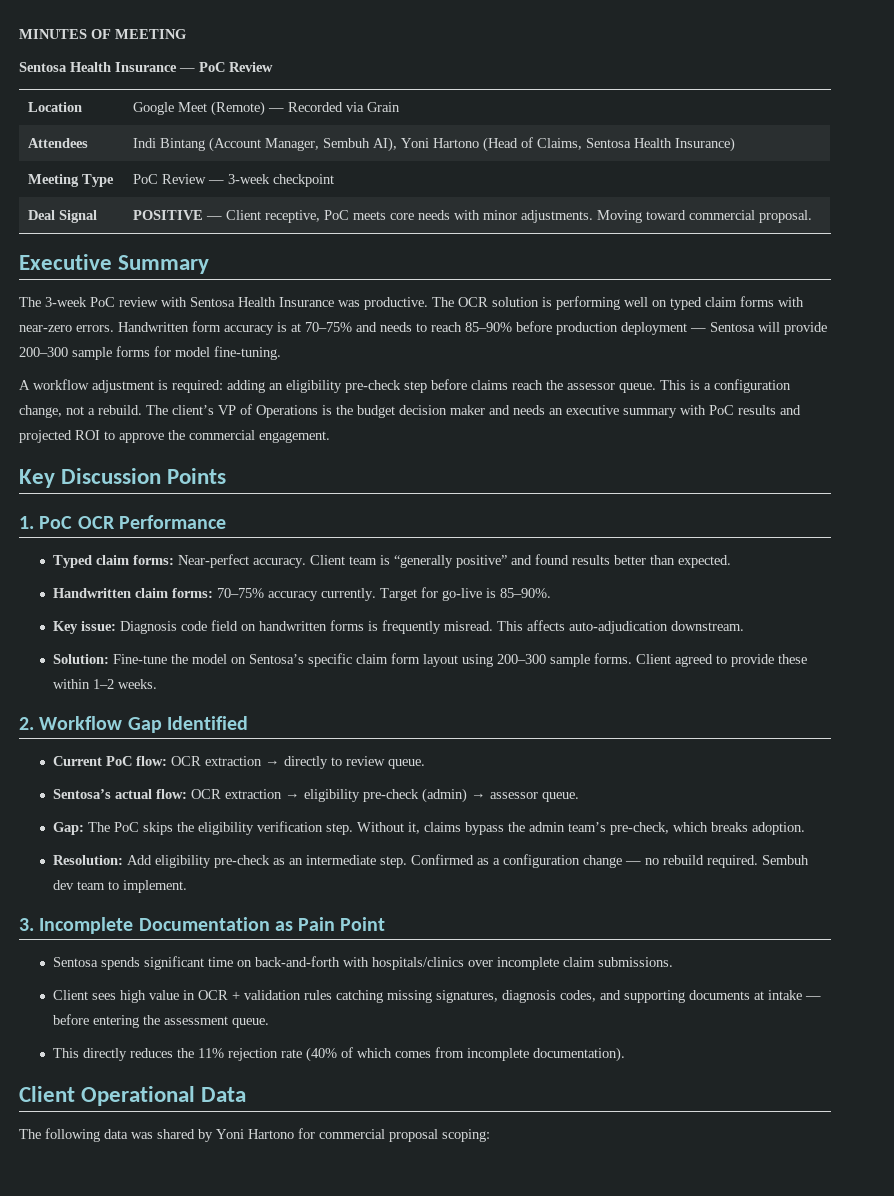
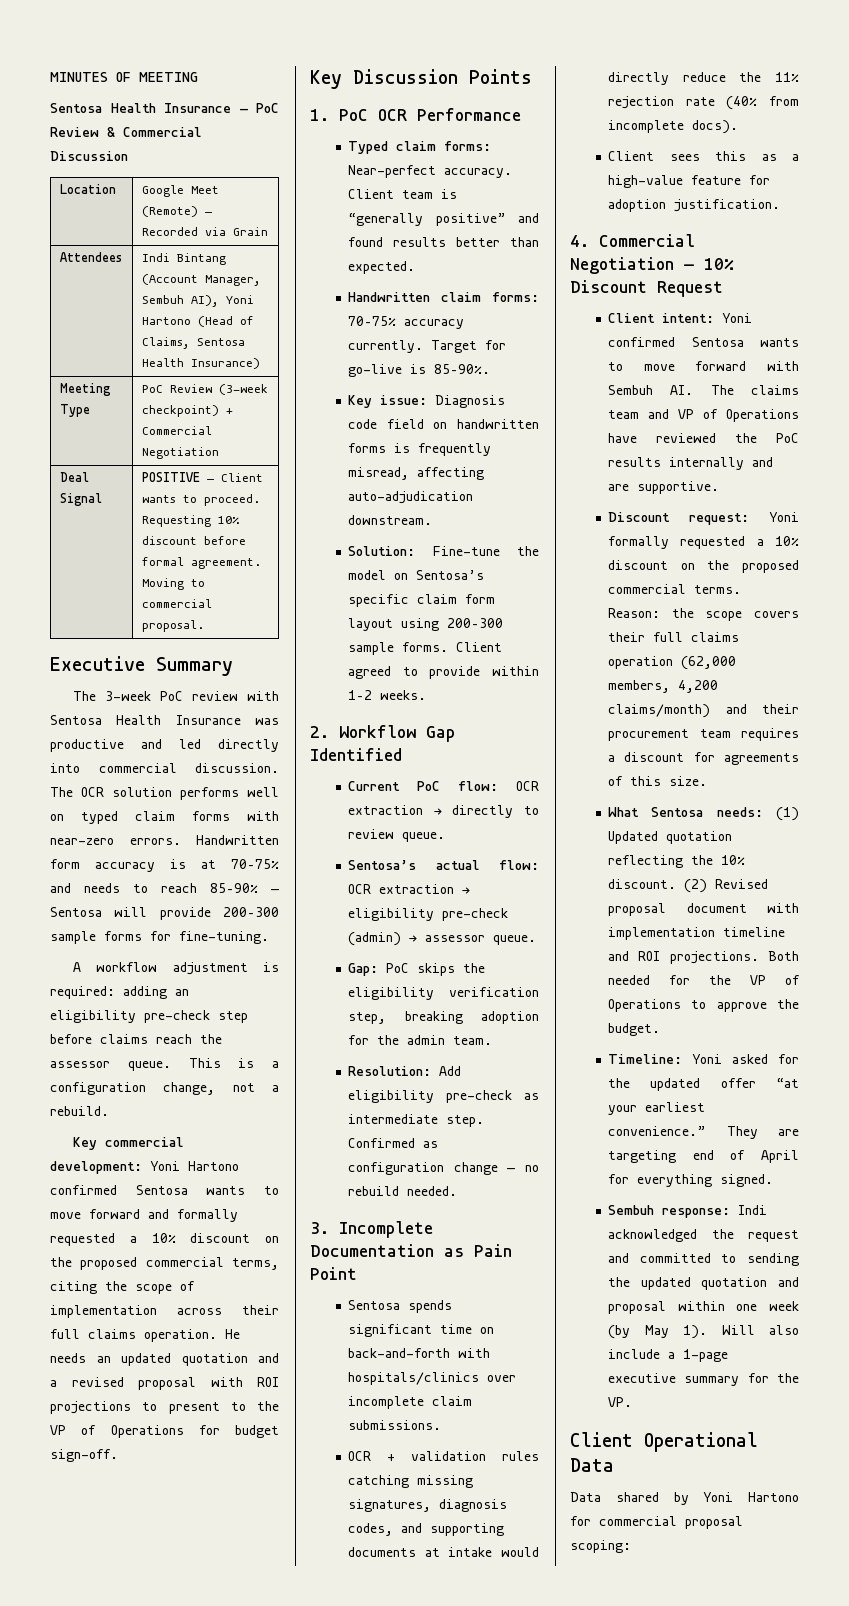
(273, 67) none -> [107,127,202,137] [50,151,128,161] & Commercial Discussion
[208,174,335,187] — 3-week checkpoint -> [218,384,268,395] [141,405,233,417] [141,426,212,435] [141,447,219,459] (3-week checkpoint) + Commercial Negotiation
[265,210,687,223] receptive, PoC meets core needs with minor adjustments. Moving toward -> [141,494,260,506] [141,515,240,527] [141,536,246,545] [141,557,261,569] [141,578,205,590] wants to proceed. Requesting 10% discount before formal agreement. Moving to
[364,297,428,310] productive. -> [50,739,279,752] [50,763,279,773] productive and led directly into commercial discussion.
[542,296,620,310] is performing -> [180,787,239,800] performs
[516,321,687,335] before production deployment -> (258, 888) none
[175,347,210,357] model -> (171, 936) none
[146,404,801,418] [19,430,330,443] The client’s VP of Operations is the budget decision maker and needs an executive summary with PoC results and projected ROI to approve the commercial engagement. -> [72,1137,184,1150] [50,1161,239,1174] [50,1185,279,1195] [50,1209,238,1222] [50,1233,279,1246] [50,1257,279,1270] [50,1281,195,1294] [50,1305,279,1318] [50,1329,240,1342] [50,1353,279,1366] [50,1377,279,1390] [50,1401,279,1414] [50,1425,279,1438] [50,1449,118,1462] // Key commercial development: Yoni Hartono confirmed Sentosa wants to move forward and formally requested a 10% discount on the proposed commercial terms, citing the scope of implementation across their full claims operation. He needs an updated quotation and a revised proposal with ROI projections to present to the VP of Operations for budget sign-off.
[443,620,565,631] misread. This affects -> [348,467,485,480] misread, affecting
[777,654,807,664] these -> (481, 672) none
[87,822,110,832] The -> (379, 969) none
[325,822,805,835] step. Without it, claims bypass the admin team’s pre-check, which breaks adoption. -> [348,1011,539,1024] [348,1035,493,1045] step, breaking adoption for the admin team.
[288,858,303,865] an -> (539, 1096) none
[492,858,500,865] a -> (439, 1144) none
[706,855,809,868] [52,880,187,893] required. Sembuh dev team to implement. -> [407,1186,458,1196] needed.
[52,990,195,1003] Client sees high value in -> (442, 1425) none
[804,996,821,1000] [52,1014,269,1028] [52,1048,173,1061] — before entering the assessment queue. // This directly reduces -> [501,1547,539,1557] [608,72,726,85] would directly reduce
[340,1047,625,1062] of which comes from incomplete documentation). -> [769,96,799,106] [608,120,739,134] [608,151,799,161] [608,175,771,188] [608,199,781,212] [570,234,695,247] [570,257,734,274] [570,280,723,297] [608,313,753,323] [608,337,799,347] [608,361,799,371] [608,385,799,395] [608,409,799,422] [608,433,799,443] [608,457,774,470] [608,481,720,494] [608,512,799,525] [608,536,799,549] [608,560,799,573] [608,584,742,594] [608,608,799,621] [608,632,740,642] [608,656,737,670] [608,680,719,693] [608,704,799,718] [608,728,799,741] [608,752,799,765] [608,776,708,786] [608,807,799,821] [608,831,733,844] [608,855,746,868] [608,879,769,893] [608,903,799,916] [608,927,786,940] [608,951,799,964] [608,975,800,985] [608,999,799,1012] [608,1023,661,1036] [608,1054,799,1064] [608,1078,799,1091] [608,1102,706,1115] [608,1126,799,1139] [608,1150,799,1163] [608,1174,774,1187] [608,1205,768,1218] [608,1229,799,1242] [608,1253,799,1266] [608,1277,799,1290] [608,1301,799,1314] [608,1325,799,1339] [608,1349,729,1362] [608,1373,799,1386] [608,1397,633,1407] from incomplete docs). // Client sees this as a high-value feature for adoption justification. // 4. Commercial Negotiation — 10% Discount Request // Client intent: Yoni confirmed Sentosa wants to move forward with Sembuh AI. The claims team and VP of Operations have reviewed the PoC results internally and are supportive. // Discount request: Yoni formally requested a 10% discount on the proposed commercial terms. Reason: the scope covers their full claims operation (62,000 members, 4,200 claims/month) and their procurement team requires a discount for agreements of this size. // What Sentosa needs: (1) Updated quotation reflecting the 10% discount. (2) Revised proposal document with implementation timeline and ROI projections. Both needed for the VP of Operations to approve the budget. // Timeline: Yoni asked for the updated offer “at your earliest convenience.” They are targeting end of April for everything signed. // Sembuh response: Indi acknowledged the request and committed to sending the updated quotation and proposal within one week (by May 1). Will also include a 1-page executive summary for the VP.
[19,1128,153,1142] The following data was -> [570,1492,601,1502] Data

